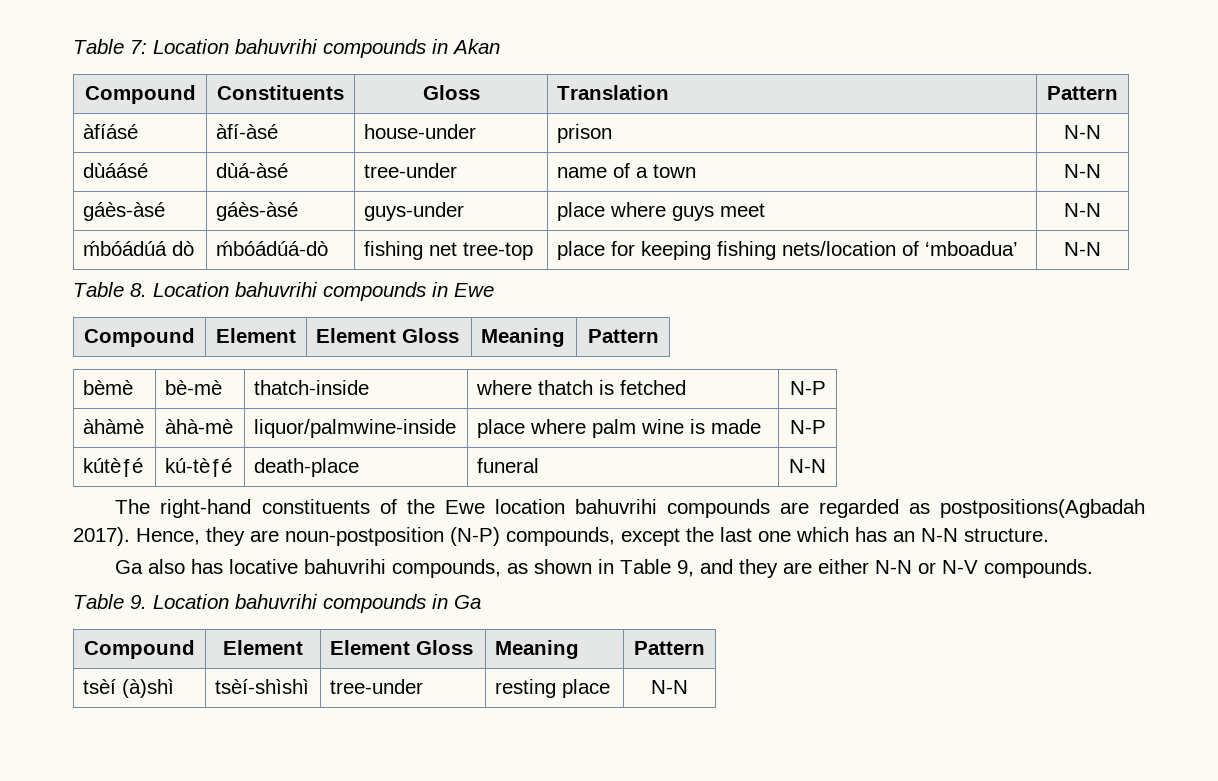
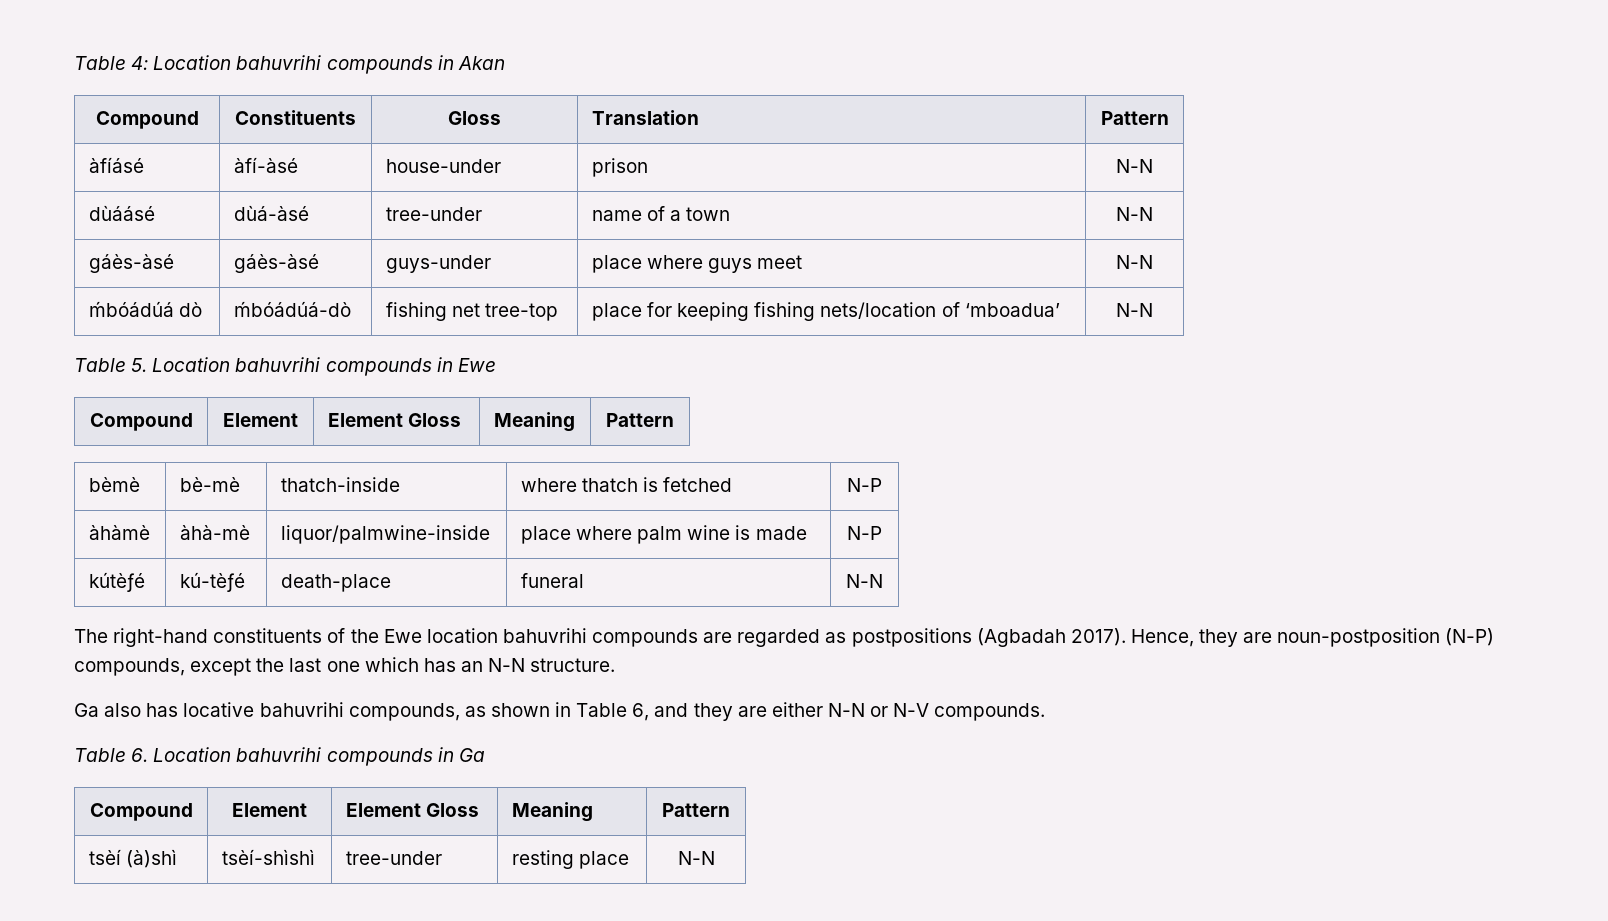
[73,39,147,54] Table 7: -> [74,56,149,70] Table 4:
[130,283,147,297] 8. -> [131,358,148,372] 5.
[940,499,1145,518] postpositions(Agbadah -> [851,628,1066,647] postpositions (Agbadah
[677,560,695,577] 9, -> [632,703,650,721] 6,
[130,595,147,609] 9. -> [131,748,149,762] 6.

